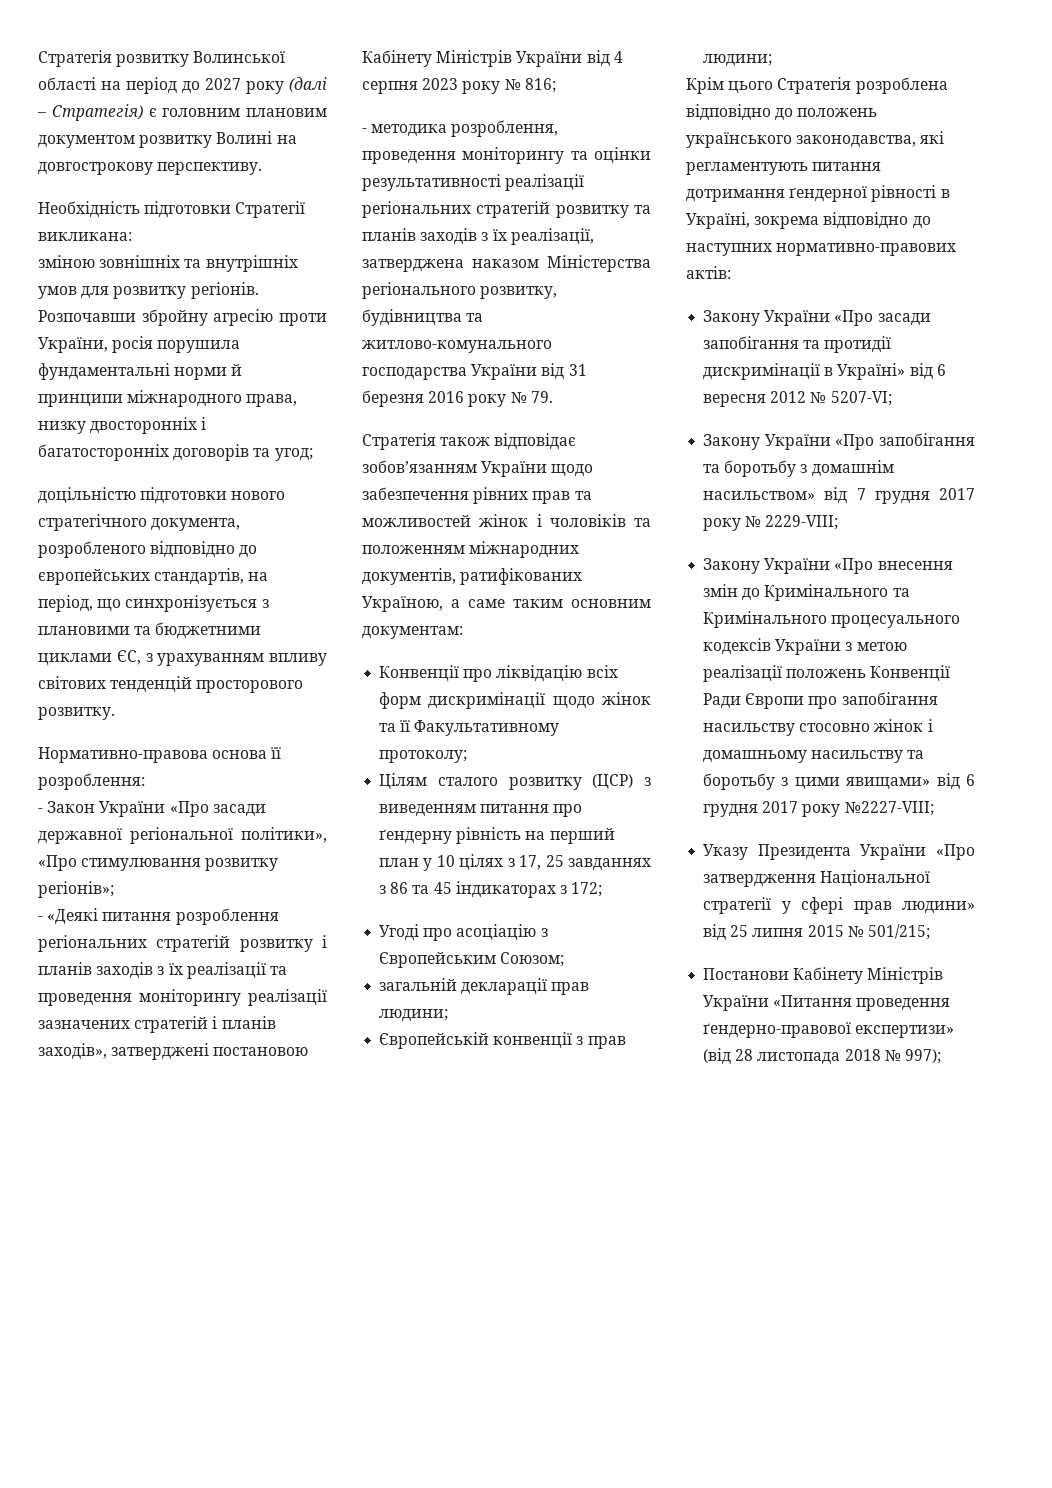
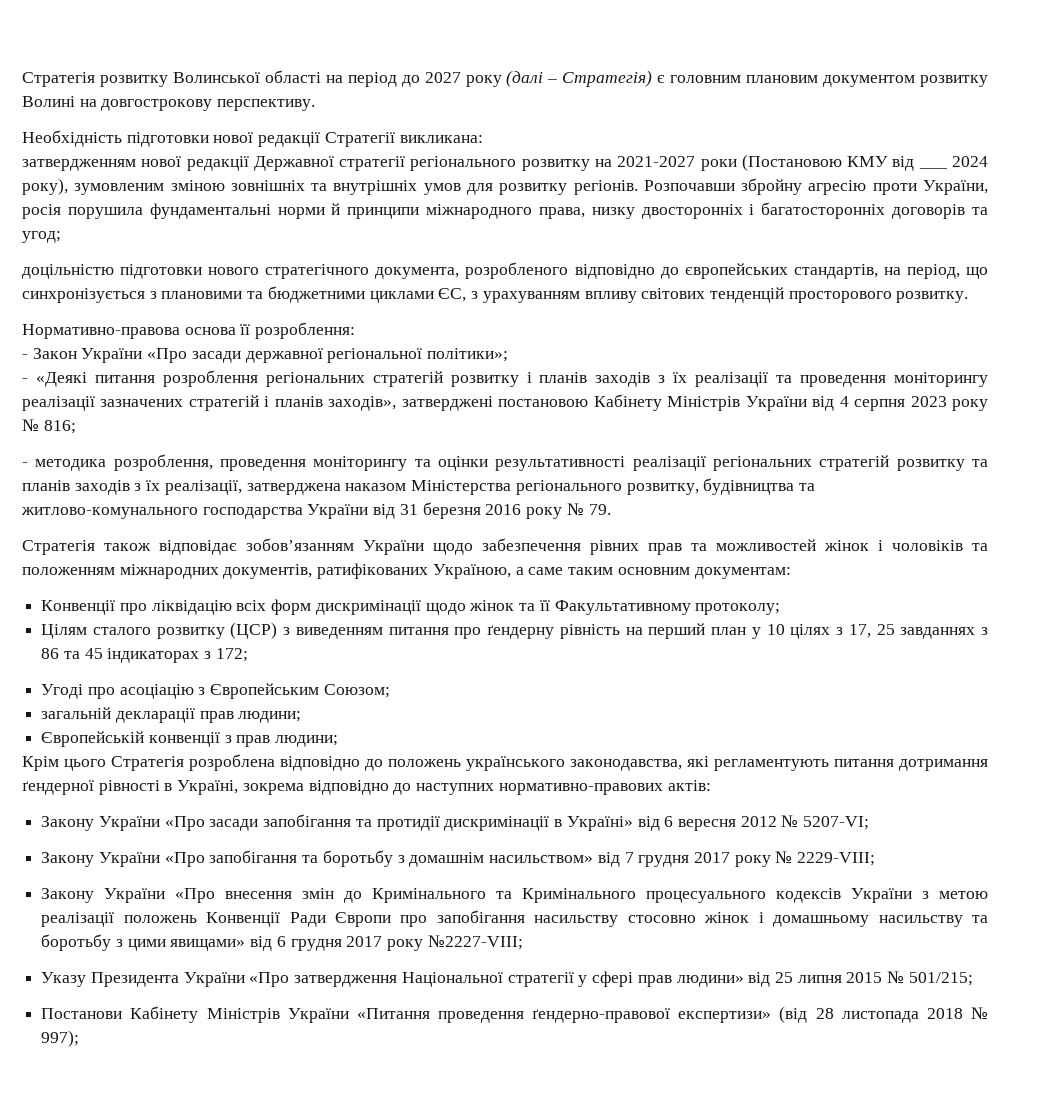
(232, 209) none -> [213,132,321,147] нової редакції
(132, 236) none -> [22,154,947,171] [952,156,989,167] [22,178,165,195] затвердженням нової редакції Державної стратегії регіонального розвитку на 2021-2027 роки (Постановою КМУ від ___ 2024 року), зумовленим
[241,827,327,843] [38,855,279,871] [38,881,114,898] політики», «Про стимулювання розвитку регіонів»; -> [427,348,509,362] політики»;

